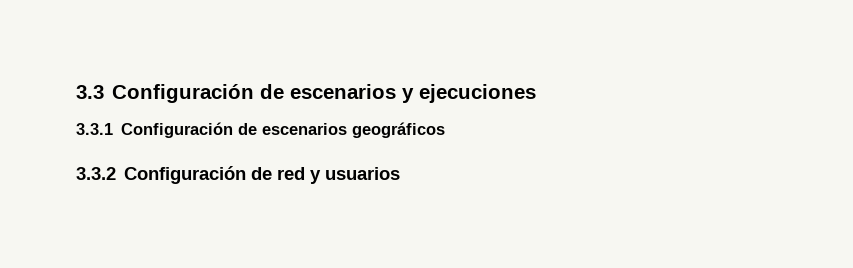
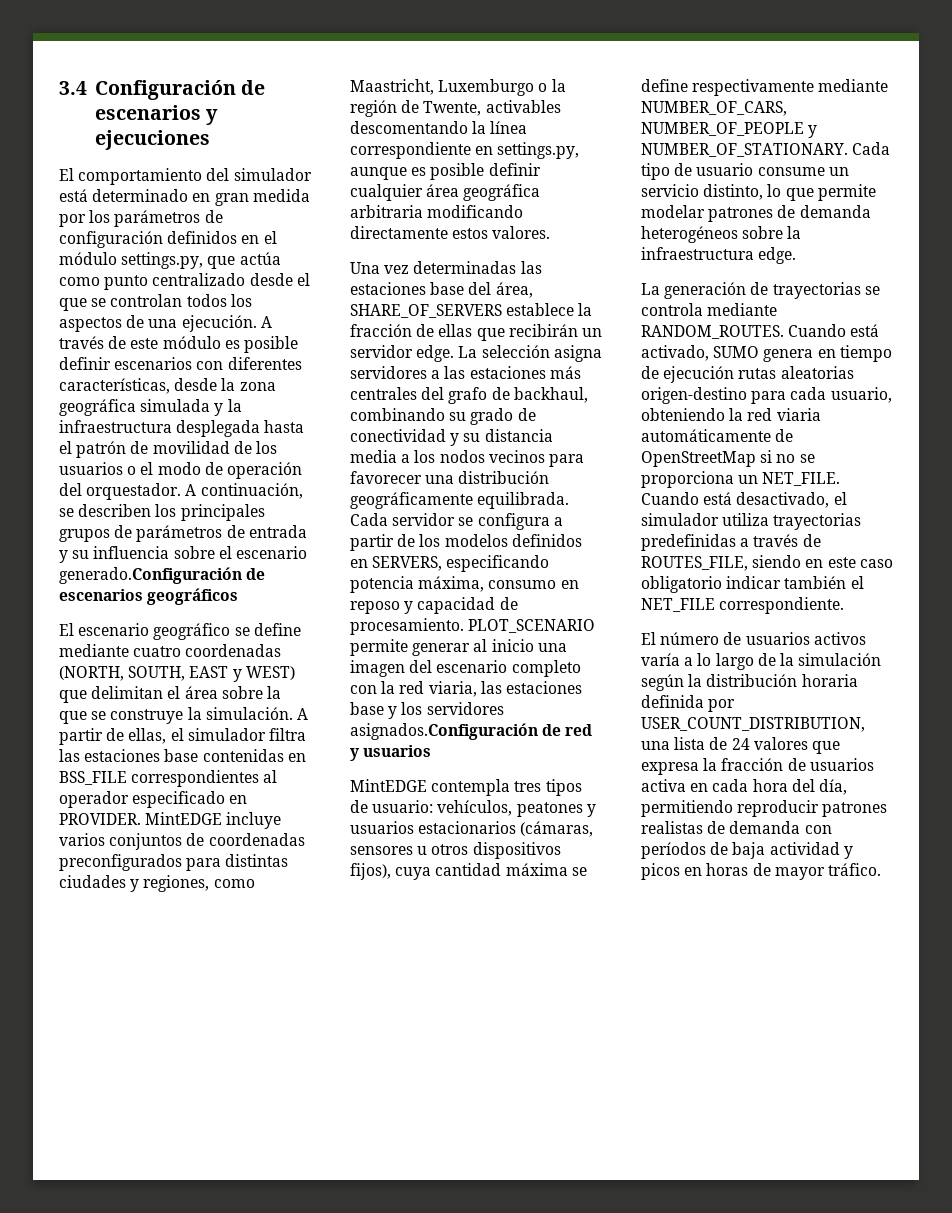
[76,85,104,99] 3.3 -> [59,81,87,95] 3.4
[76,122,446,138] [76,166,401,184] 3.3.1 Configuración de escenarios geográficos // 3.3.2 Configuración de red y usuarios -> [59,168,312,185] [59,189,310,206] [59,210,223,227] [59,231,277,248] [59,252,281,269] [59,273,310,290] [59,294,252,311] [59,315,272,332] [59,336,298,353] [59,357,302,370] [59,378,276,394] [59,399,242,416] [59,420,305,437] [59,441,277,458] [59,462,302,479] [59,483,303,500] [59,504,265,521] [59,525,307,542] [59,546,307,563] [59,567,266,584] [59,588,239,605] [59,623,301,640] [59,644,282,657] [59,666,295,682] [59,686,281,703] [59,707,308,724] [59,728,306,745] [59,749,306,762] [59,770,278,787] [59,791,248,808] [59,812,282,829] [59,833,305,850] [59,854,289,871] [59,875,255,892] [350,79,566,96] [350,100,561,117] [350,121,528,134] [350,142,580,159] [350,163,541,180] [350,184,541,201] [350,205,524,218] [350,226,551,239] [350,261,542,274] [350,282,533,298] [350,303,593,318] [350,324,602,341] [350,345,602,362] [350,366,581,379] [350,387,588,404] [350,408,536,425] [350,429,553,446] [350,450,584,467] [350,471,550,484] [350,492,570,509] [350,513,563,530] [350,534,582,551] [350,555,550,572] [350,576,579,593] [350,597,518,614] [350,618,596,635] [350,639,567,656] [350,660,581,677] [350,681,582,697] [350,702,504,719] [350,723,593,740] [350,745,432,761] [350,779,582,796] [350,800,596,817] [350,821,594,837] [350,842,561,859] [350,863,587,880] [641,79,889,96] [641,101,787,116] [641,122,818,138] [641,142,891,157] [641,163,849,180] [641,184,876,201] [641,205,871,222] [641,226,802,243] [641,247,797,264] [641,282,880,299] [641,303,778,316] [641,324,880,339] [641,345,892,362] [641,366,854,383] [641,387,892,404] [641,408,821,421] [641,429,794,442] [641,450,815,467] [641,471,841,488] [641,492,847,508] [641,513,862,530] [641,534,821,551] [641,555,893,571] [641,576,864,593] [641,597,845,614] [641,632,866,645] [641,653,882,670] [641,674,858,691] [641,695,736,712] [641,717,865,732] [641,737,840,754] [641,758,874,775] [641,779,847,795] [641,800,888,817] [641,821,832,834] [641,842,853,859] [641,863,881,880] El comportamiento del simulador está determinado en gran medida por los parámetros de configuración definidos en el módulo settings.py, que actúa como punto centralizado desde el que se controlan todos los aspectos de una ejecución. A través de este módulo es posible definir escenarios con diferentes características, desde la zona geográfica simulada y la infraestructura desplegada hasta el patrón de movilidad de los usuarios o el modo de operación del orquestador. A continuación, se describen los principales grupos de parámetros de entrada y su influencia sobre el escenario generado.Configuración de escenarios geográficos // El escenario geográfico se define mediante cuatro coordenadas (NORTH, SOUTH, EAST y WEST) que delimitan el área sobre la que se construye la simulación. A partir de ellas, el simulador filtra las estaciones base contenidas en BSS_FILE correspondientes al operador especificado en PROVIDER. MintEDGE incluye varios conjuntos de coordenadas preconfigurados para distintas ciudades y regiones, como Maastricht, Luxemburgo o la región de Twente, activables descomentando la línea correspondiente en settings.py, aunque es posible definir cualquier área geográfica arbitraria modificando directamente estos valores. // Una vez determinadas las estaciones base del área, SHARE_OF_SERVERS establece la fracción de ellas que recibirán un servidor edge. La selección asigna servidores a las estaciones más centrales del grafo de backhaul, combinando su grado de conectividad y su distancia media a los nodos vecinos para favorecer una distribución geográficamente equilibrada. Cada servidor se configura a partir de los modelos definidos en SERVERS, especificando potencia máxima, consumo en reposo y capacidad de procesamiento. PLOT_SCENARIO permite generar al inicio una imagen del escenario completo con la red viaria, las estaciones base y los servidores asignados.Configuración de red y usuarios // MintEDGE contempla tres tipos de usuario: vehículos, peatones y usuarios estacionarios (cámaras, sensores u otros dispositivos fijos), cuya cantidad máxima se define respectivamente mediante NUMBER_OF_CARS, NUMBER_OF_PEOPLE y NUMBER_OF_STATIONARY. Cada tipo de usuario consume un servicio distinto, lo que permite modelar patrones de demanda heterogéneos sobre la infraestructura edge. // La generación de trayectorias se controla mediante RANDOM_ROUTES. Cuando está activado, SUMO genera en tiempo de ejecución rutas aleatorias origen-destino para cada usuario, obteniendo la red viaria automáticamente de OpenStreetMap si no se proporciona un NET_FILE. Cuando está desactivado, el simulador utiliza trayectorias predefinidas a través de ROUTES_FILE, siendo en este caso obligatorio indicar también el NET_FILE correspondiente. // El número de usuarios activos varía a lo largo de la simulación según la distribución horaria definida por USER_COUNT_DISTRIBUTION, una lista de 24 valores que expresa la fracción de usuarios activa en cada hora del día, permitiendo reproducir patrones realistas de demanda con períodos de baja actividad y picos en horas de mayor tráfico.

